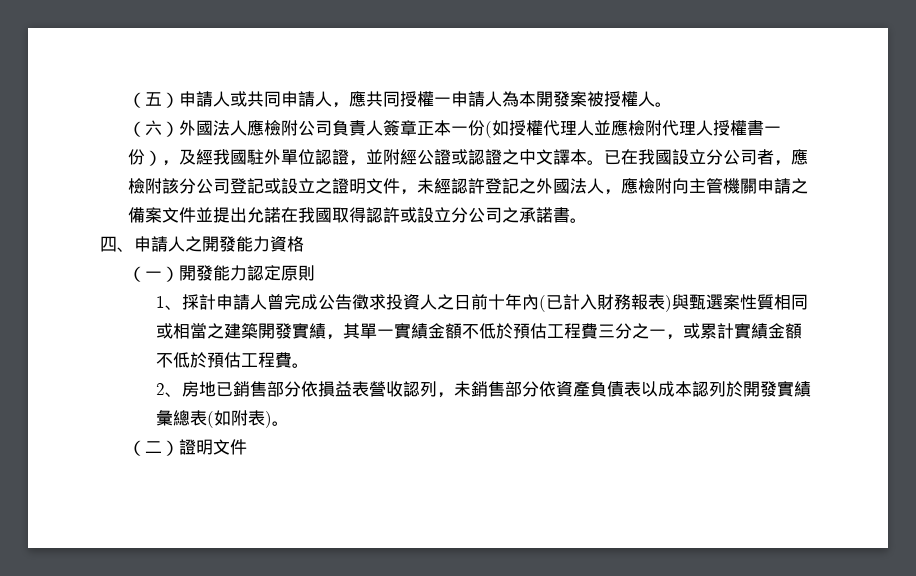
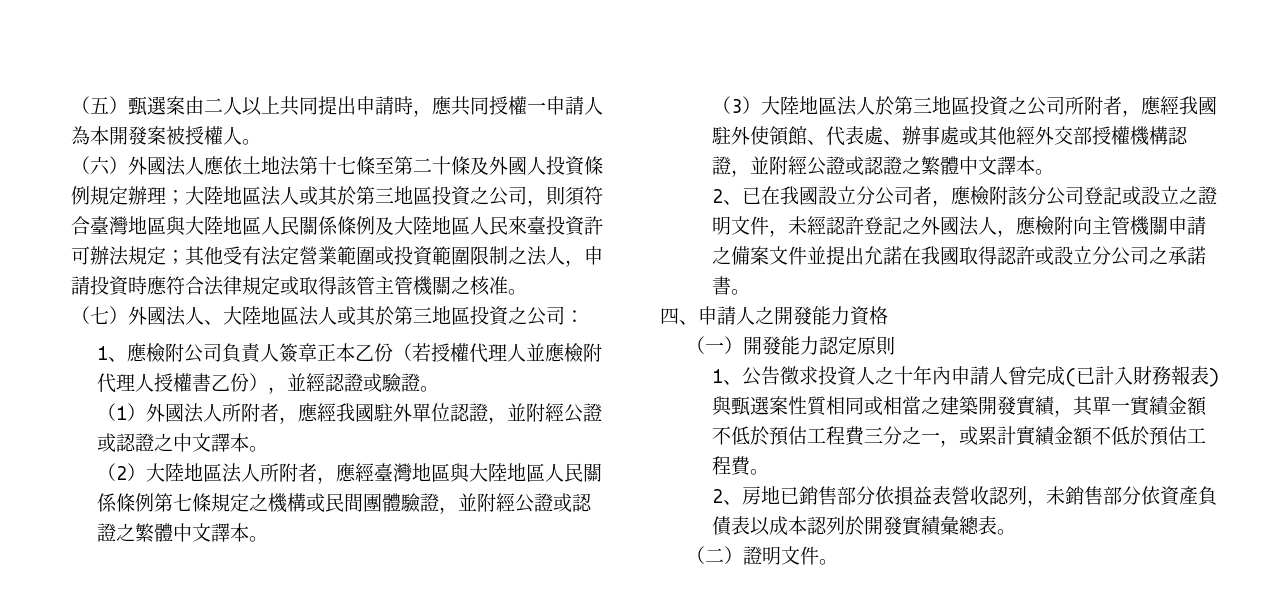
[178,91,332,107] 申請人或共同申請人 -> [127,96,413,116] 甄選案由二人以上共同提出申請時
(264, 128) none -> [222,156,603,176] [70,186,603,207] [70,216,603,236] [70,246,603,267] [70,276,527,296] [70,306,584,326] [96,343,147,362] 依土地法第十七條至第二十條及外國人投資條例規定辦理；大陸地區法人或其於第三地區投資之公司，則須符合臺灣地區與大陸地區人民關係條例及大陸地區人民來臺投資許可辦法規定；其他受有法定營業範圍或投資範圍限制之法人，申請投資時應符合法律規定或取得該管主管機關之核准。 // （七）外國法人、大陸地區法人或其於第三地區投資之公司： // 1、應
[450,120,509,138] 一份(如 -> [354,343,431,362] 乙份（若
[763,126,781,134] 一 -> [210,374,230,391] 乙
[178,149,196,165] 及 -> [286,373,439,393] [96,403,318,424] 並經認證或驗證。 // （1）外國法人所附者，應
(604, 162) none -> [96,463,602,484] [96,493,592,514] [96,523,268,542] [711,96,1217,117] [710,126,1188,146] [711,156,1054,177] [711,189,742,205] // （2）大陸地區法人所附者，應經臺灣地區與大陸地區人民關係條例第七條規定之機構或民間團體驗證，並附經公證或認證之繁體中文譯本。 // （3）大陸地區法人於第三地區投資之公司所附者，應經我國駐外使領館、代表處、辦事處或其他經外交部授權機構認證，並附經公證或認證之繁體中文譯本。 // 2、
[181,293,539,310] 採計申請人曾完成公告徵求投資人之日前十年內 -> [741,366,1065,386] 公告徵求投資人之十年內申請人曾完成
[206,410,272,428] (如附表) -> (997, 525) none
(247, 447) none -> [818,559,838,565] 。

